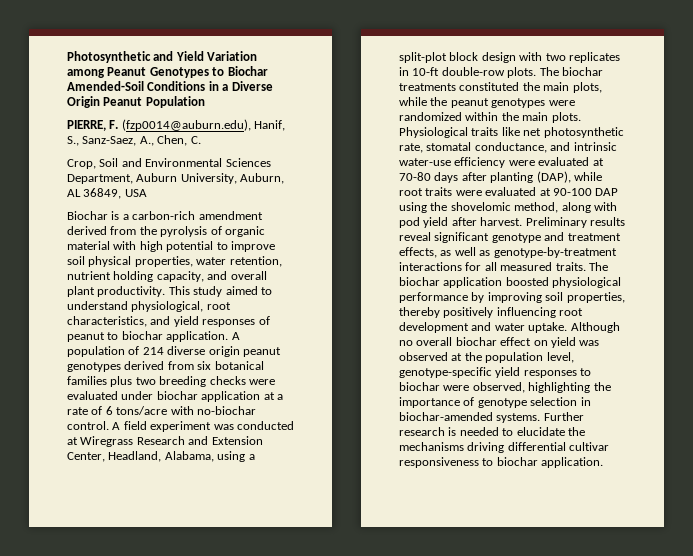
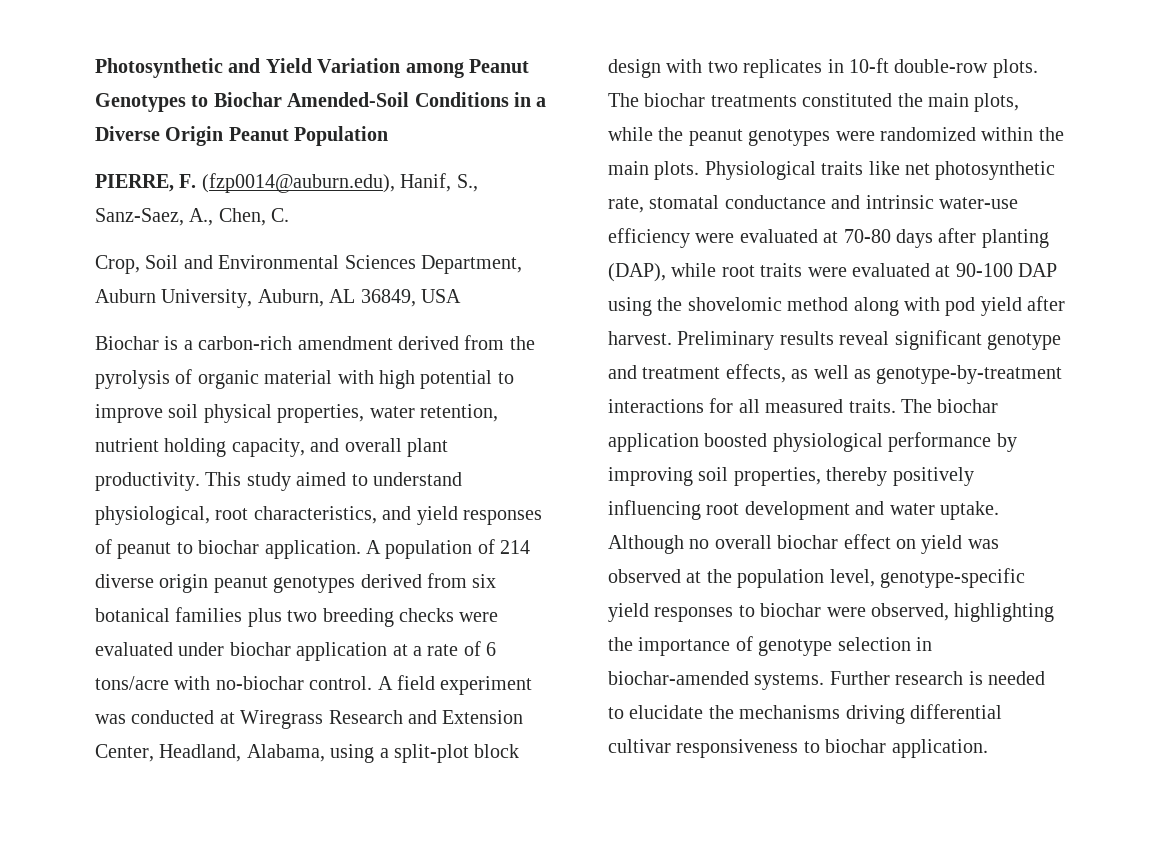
[474,142,547,153] conductance, -> [724,195,826,209] conductance
[514,202,559,213] method, -> [787,297,849,311] method

